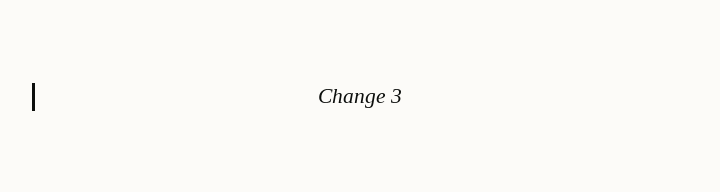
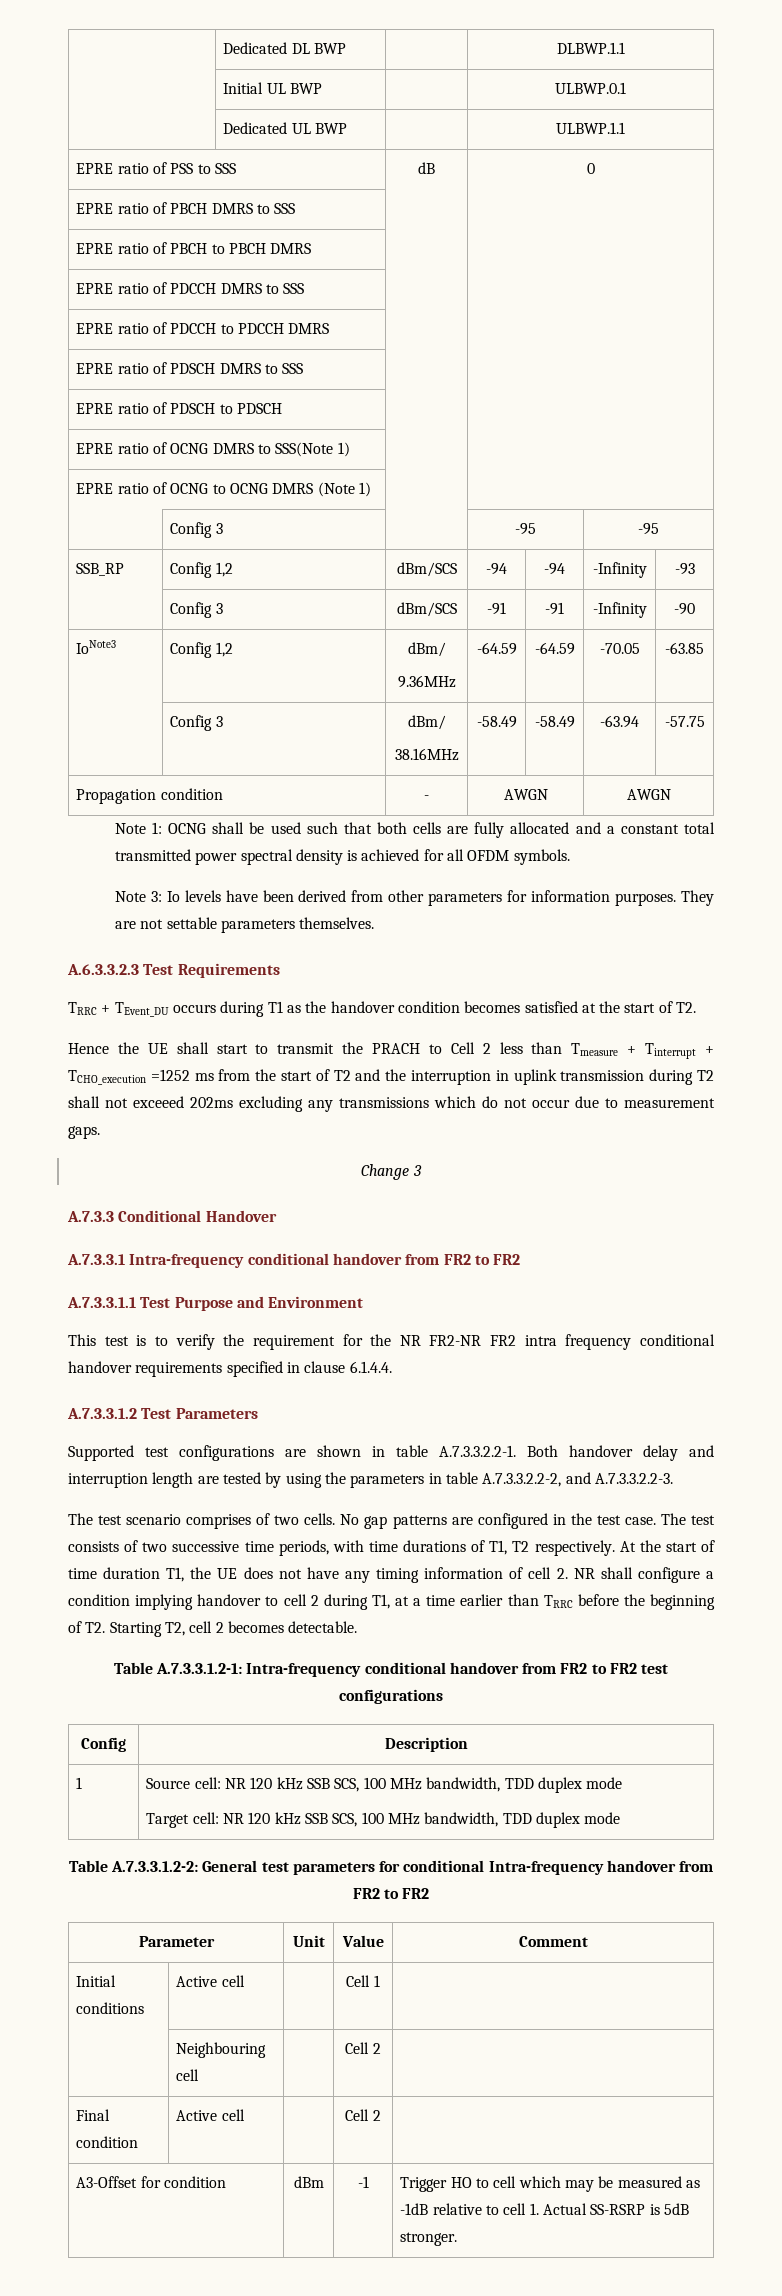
[317,89,403,108] Change 3 -> [223,42,347,54] [556,42,625,54] [223,82,323,94] [555,82,626,94] [223,122,348,134] [556,122,625,134] [76,162,237,174] [418,162,436,174] [586,163,595,174] [76,202,296,214] [76,242,312,254] [76,282,305,294] [76,322,330,334] [76,362,304,374] [76,402,283,414] [76,442,350,457] [76,482,372,497] [170,522,223,538] [515,523,536,535] [638,523,659,535] [76,563,125,576] [170,562,233,578] [396,562,457,577] [486,563,508,575] [544,563,565,575] [592,562,647,578] [674,563,695,575] [170,602,223,618] [396,602,457,617] [487,602,507,615] [545,602,564,615] [592,602,647,618] [674,603,695,615] [76,640,117,654] [170,642,233,658] [407,642,446,657] [397,675,456,688] [476,642,517,655] [534,642,575,655] [599,643,640,654] [665,642,704,654] [170,715,223,731] [407,715,446,730] [394,748,459,761] [476,716,517,728] [534,716,575,728] [600,715,639,728] [664,716,705,727] [76,788,223,804] [424,795,430,800] [503,789,548,800] [626,789,671,800] [114,822,716,838] [114,849,570,865] [114,890,714,906] [114,917,375,933] [67,963,280,978] [68,1001,697,1017] [68,1042,714,1059] [68,1069,714,1085] [68,1096,715,1112] [68,1126,100,1139] [361,1164,422,1180] [67,1210,277,1222] [67,1253,521,1268] [67,1296,364,1311] [68,1334,716,1350] [68,1361,392,1377] [67,1408,258,1419] [68,1445,714,1461] [68,1472,673,1488] [68,1513,715,1529] [68,1540,715,1556] [68,1567,715,1583] [68,1594,715,1610] [68,1621,358,1637] [113,1662,669,1677] [339,1689,443,1704] [81,1737,126,1752] [384,1737,468,1752] [76,1777,83,1789] [146,1777,623,1793] [146,1812,621,1828] [68,1860,714,1875] [352,1888,430,1899] [138,1936,215,1947] [292,1935,325,1947] [341,1935,384,1947] [518,1936,588,1947] [76,1975,117,1987] [76,2002,145,2014] [176,1975,245,1987] [346,1975,380,1987] [176,2042,267,2058] [176,2069,200,2081] [345,2042,381,2054] [76,2109,111,2121] [76,2136,139,2148] [176,2109,245,2121] [345,2109,381,2121] [76,2176,227,2188] [293,2176,324,2188] [357,2176,369,2188] [400,2176,701,2192] [400,2203,690,2215] [400,2232,458,2246] | Dedicated DL BWP | | DLBWP.1.1 // | Initial UL BWP | | ULBWP.0.1 // | Dedicated UL BWP | | ULBWP.1.1 // EPRE ratio of PSS to SSS | dB | 0 // EPRE ratio of PBCH DMRS to SSS | | // EPRE ratio of PBCH to PBCH DMRS | | // EPRE ratio of PDCCH DMRS to SSS | | // EPRE ratio of PDCCH to PDCCH DMRS | | // EPRE ratio of PDSCH DMRS to SSS | | // EPRE ratio of PDSCH to PDSCH | | // EPRE ratio of OCNG DMRS to SSS(Note 1) | | // EPRE ratio of OCNG to OCNG DMRS (Note 1) | | // | Config 3 | | -95 | -95 // SSB_RP | Config 1,2 | dBm/SCS | -94 | -94 | -Infinity | -93 // | Config 3 | dBm/SCS | -91 | -91 | -Infinity | -90 // IoNote3 | Config 1,2 | dBm/ // 9.36MHz | -64.59 | -64.59 | -70.05 | -63.85 // | Config 3 | dBm/ // 38.16MHz | -58.49 | -58.49 | -63.94 | -57.75 // Propagation condition | - | AWGN | AWGN // Note 1: OCNG shall be used such that both cells are fully allocated and a constant total transmitted power spectral density is achieved for all OFDM symbols. // Note 3: Io levels have been derived from other parameters for information purposes. They are not settable parameters themselves. // A.6.3.3.2.3 Test Requirements // TRRC + TEvent_DU occurs during T1 as the handover condition becomes satisfied at the start of T2. // Hence the UE shall start to transmit the PRACH to Cell 2 less than Tmeasure + Tinterrupt + TCHO_execution =1252 ms from the start of T2 and the interruption in uplink transmission during T2 shall not exceeed 202ms excluding any transmissions which do not occur due to measurement gaps. // Change 3 // A.7.3.3 Conditional Handover // A.7.3.3.1 Intra-frequency conditional handover from FR2 to FR2 // A.7.3.3.1.1 Test Purpose and Environment // This test is to verify the requirement for the NR FR2-NR FR2 intra frequency conditional handover requirements specified in clause 6.1.4.4. // A.7.3.3.1.2 Test Parameters // Supported test configurations are shown in table A.7.3.3.2.2-1. Both handover delay and interruption length are tested by using the parameters in table A.7.3.3.2.2-2, and A.7.3.3.2.2-3. // The test scenario comprises of two cells. No gap patterns are configured in the test case. The test consists of two successive time periods, with time durations of T1, T2 respectively. At the start of time duration T1, the UE does not have any timing information of cell 2. NR shall configure a condition implying handover to cell 2 during T1, at a time earlier than TRRC before the beginning of T2. Starting T2, cell 2 becomes detectable. // Table A.7.3.3.1.2-1: Intra-frequency conditional handover from FR2 to FR2 test configurations // Config | Description // 1 | Source cell: NR 120 kHz SSB SCS, 100 MHz bandwidth, TDD duplex mode // Target cell: NR 120 kHz SSB SCS, 100 MHz bandwidth, TDD duplex mode // Table A.7.3.3.1.2-2: General test parameters for conditional Intra-frequency handover from FR2 to FR2 // Parameter | Unit | Value | Comment // Initial conditions | Active cell | | Cell 1 | // | Neighbouring cell | | Cell 2 | // Final condition | Active cell | | Cell 2 | // A3-Offset for condition | dBm | -1 | Trigger HO to cell which may be measured as -1dB relative to cell 1. Actual SS-RSRP is 5dB stronger.

